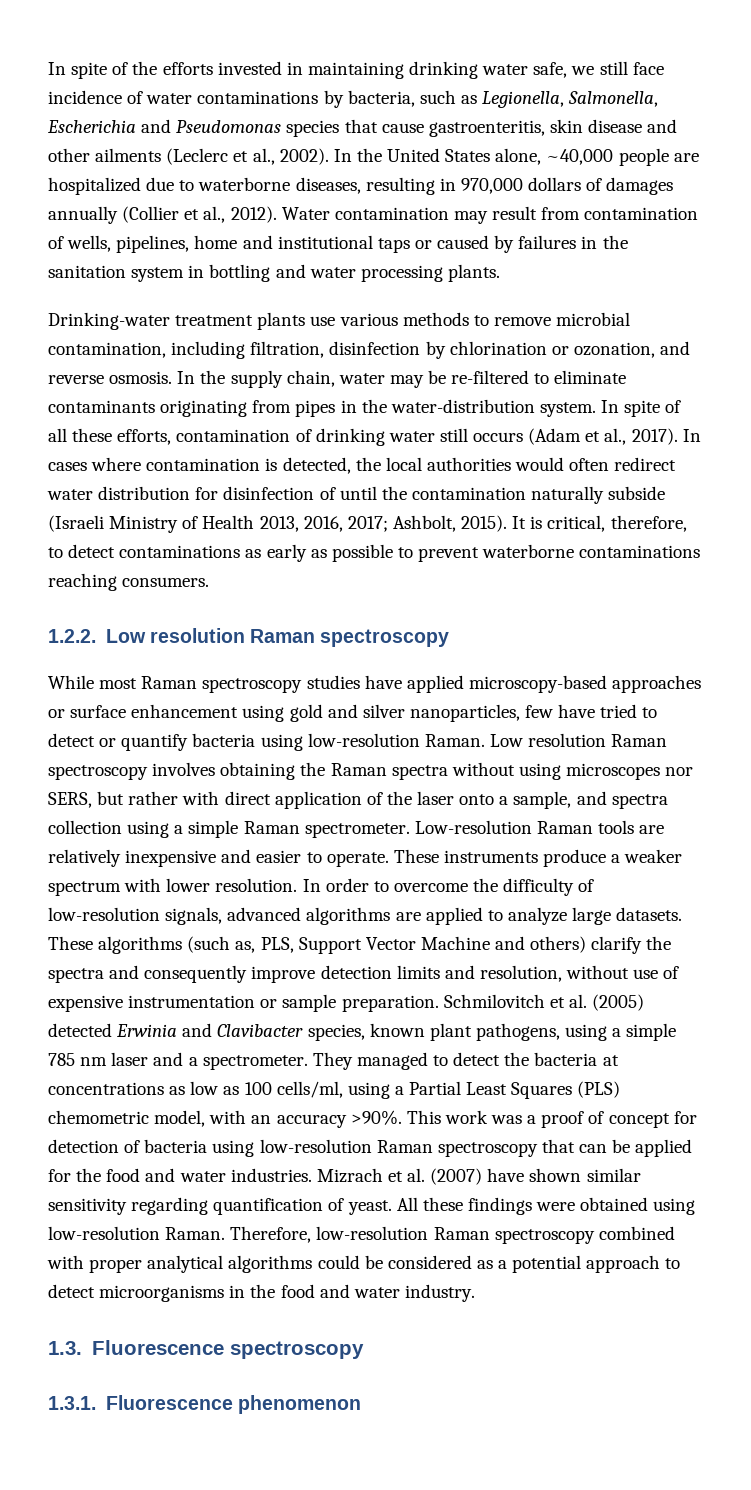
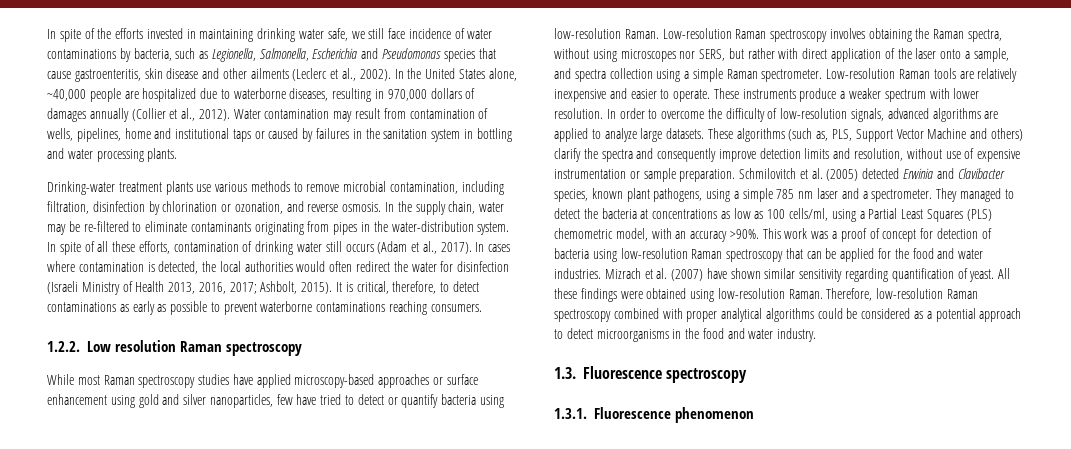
[47,486,666,504] water distribution for disinfection of until the contamination naturally subside -> [393,261,510,272] the water for disinfection
[489,733,607,747] Low resolution -> [662,28,732,39] Low-resolution
[391,765,448,780] spectra -> [968,29,1003,42] spectra,

